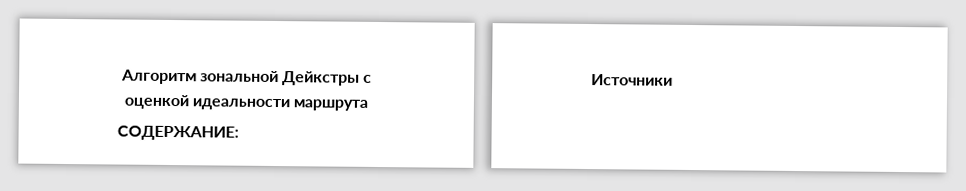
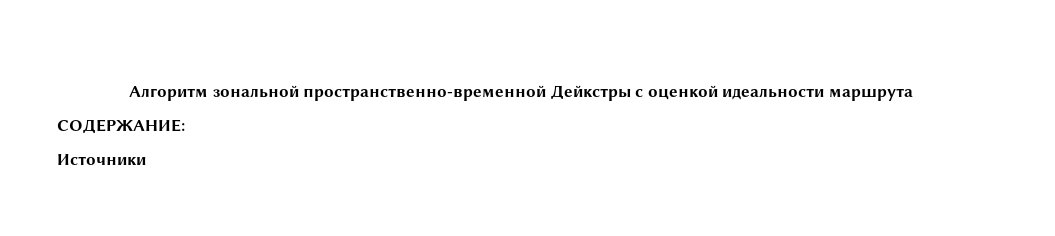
(279, 76) none -> [303,85,547,101] пространственно-временной

